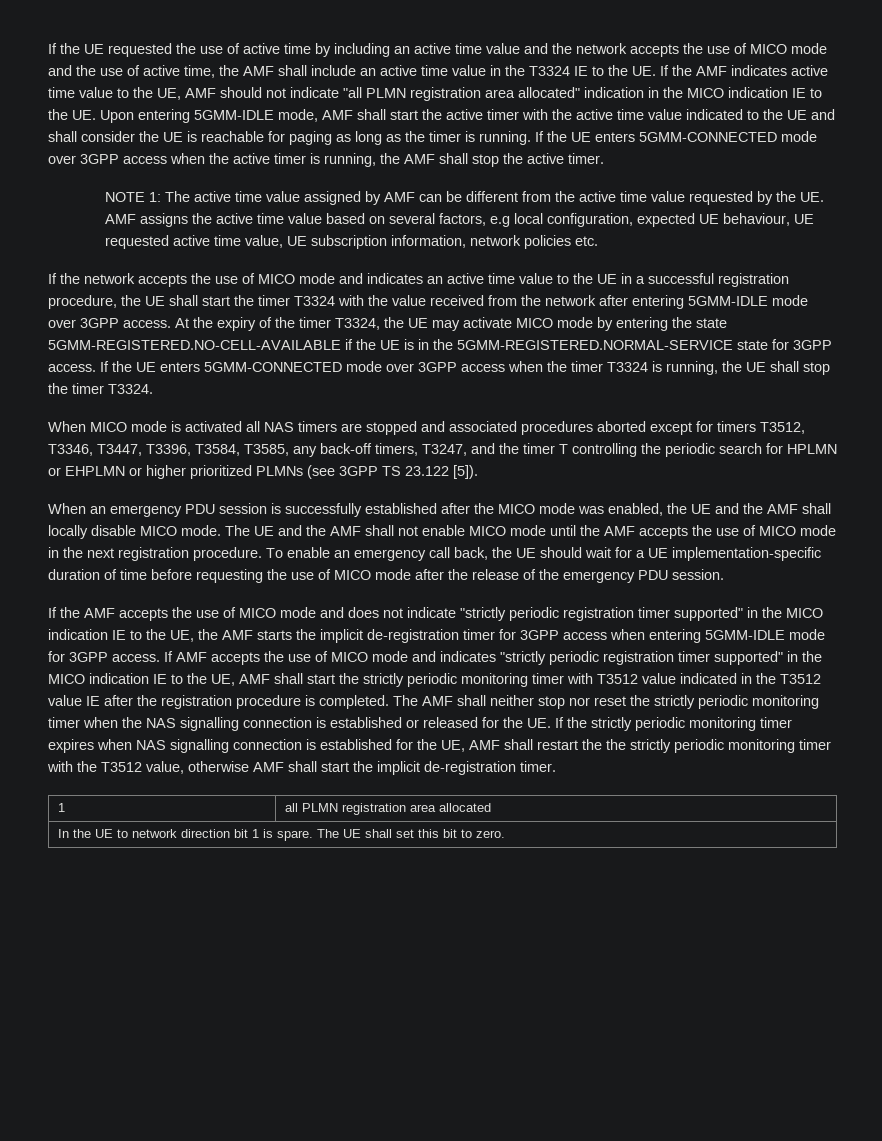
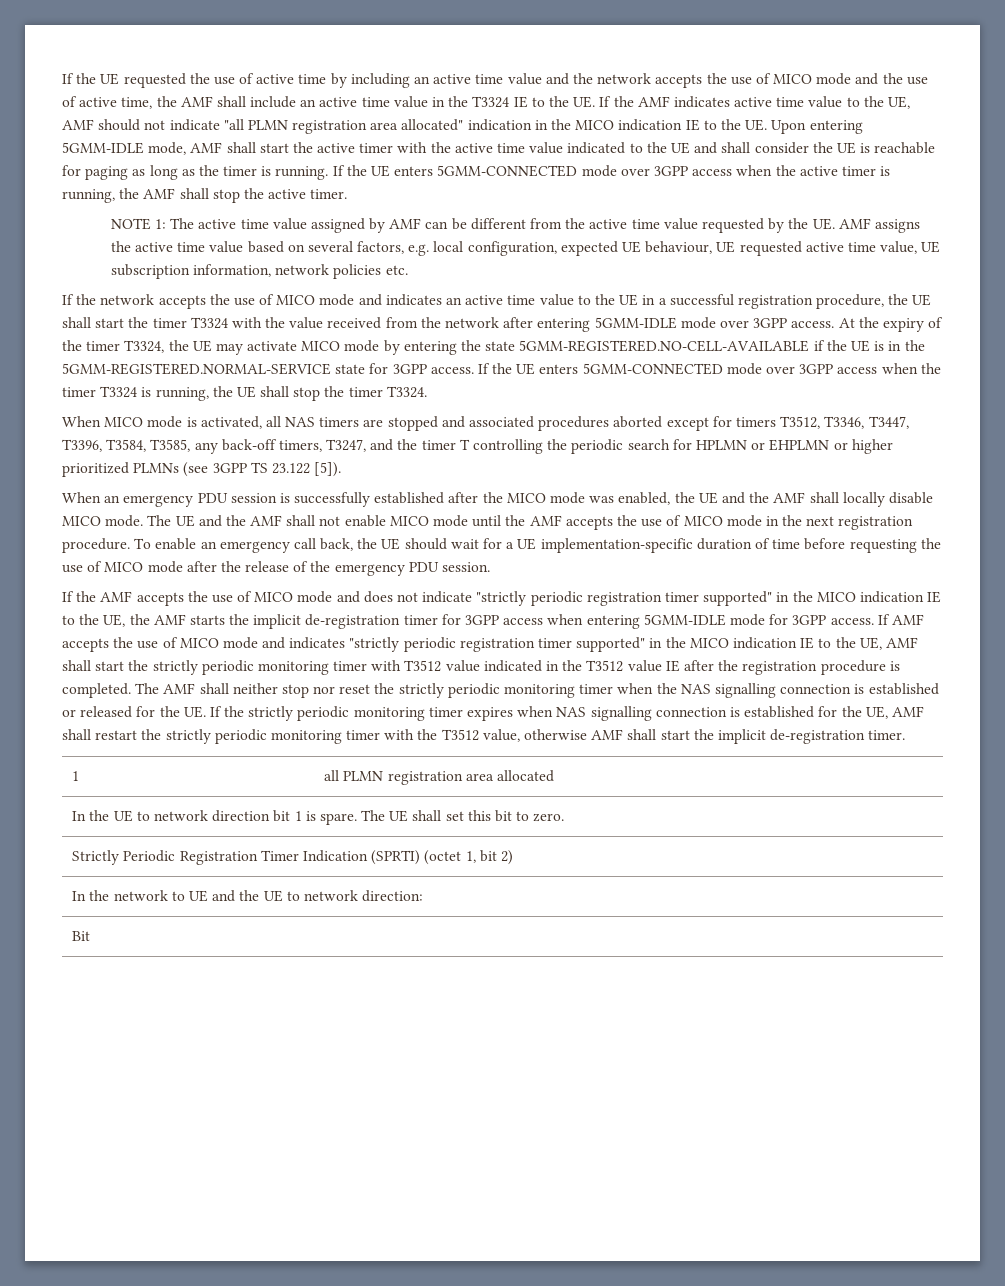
[490,216,511,227] e.g -> [408,244,430,256] e.g.
[185,421,242,432] activated -> [200,416,262,429] activated,
[606,739,626,750] the -> (162, 734) none
(505, 834) none -> [72,850,513,865] [72,890,424,902] [72,931,91,941] // Strictly Periodic Registration Timer Indication (SPRTI) (octet 1, bit 2) // In the network to UE and the UE to network direction: // Bit

